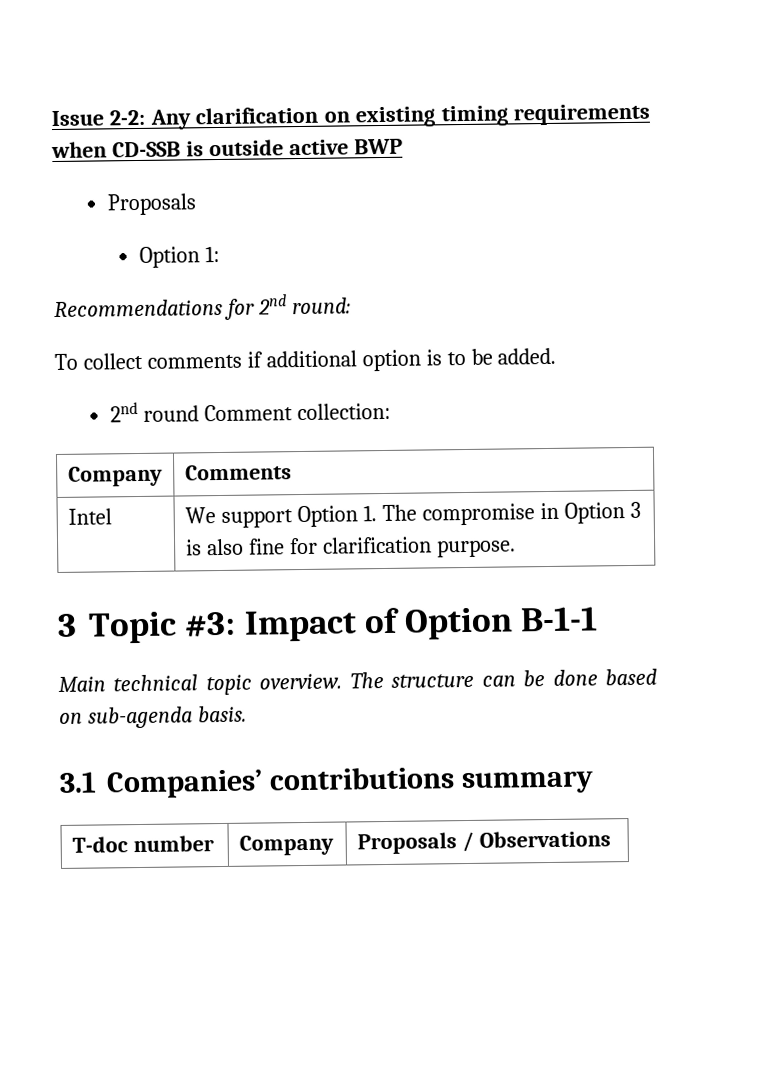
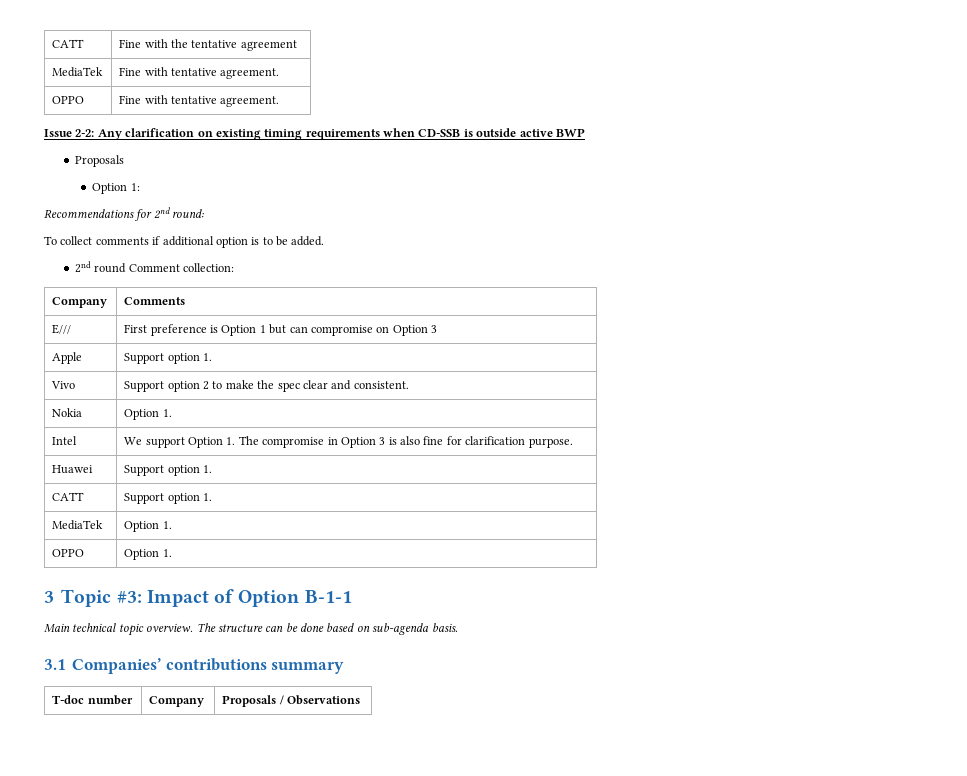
(51, 118) none -> [52,39,85,48] [119,39,297,51] [52,67,104,77] [119,67,280,79] [52,96,85,104] [119,95,280,107] CATT | Fine with the tentative agreement // MediaTek | Fine with tentative agreement. // OPPO | Fine with tentative agreement. //
(292, 472) none -> [52,324,72,334] [124,324,438,336] [52,352,83,364] [124,353,213,364] [51,381,76,389] [124,380,409,392] [52,408,83,417] [124,409,172,420] // E/// | First preference is Option 1 but can compromise on Option 3 // Apple | Support option 1. // Vivo | Support option 2 to make the spec clear and consistent. // Nokia | Option 1.
(516, 548) none -> [52,465,94,474] [124,465,213,476] [52,492,85,501] [124,493,213,504] [52,520,104,530] [124,521,172,532] [52,549,85,557] [124,549,172,560] // Huawei | Support option 1. // CATT | Support option 1. // MediaTek | Option 1. // OPPO | Option 1.

